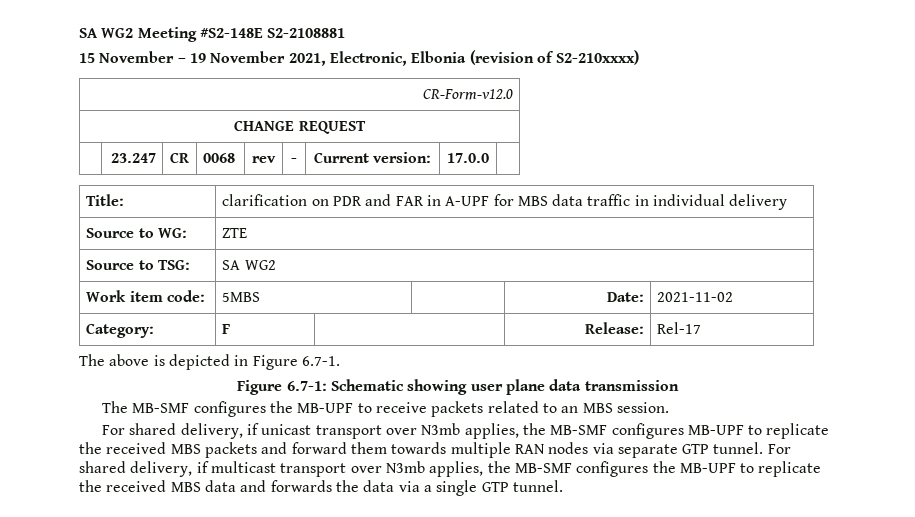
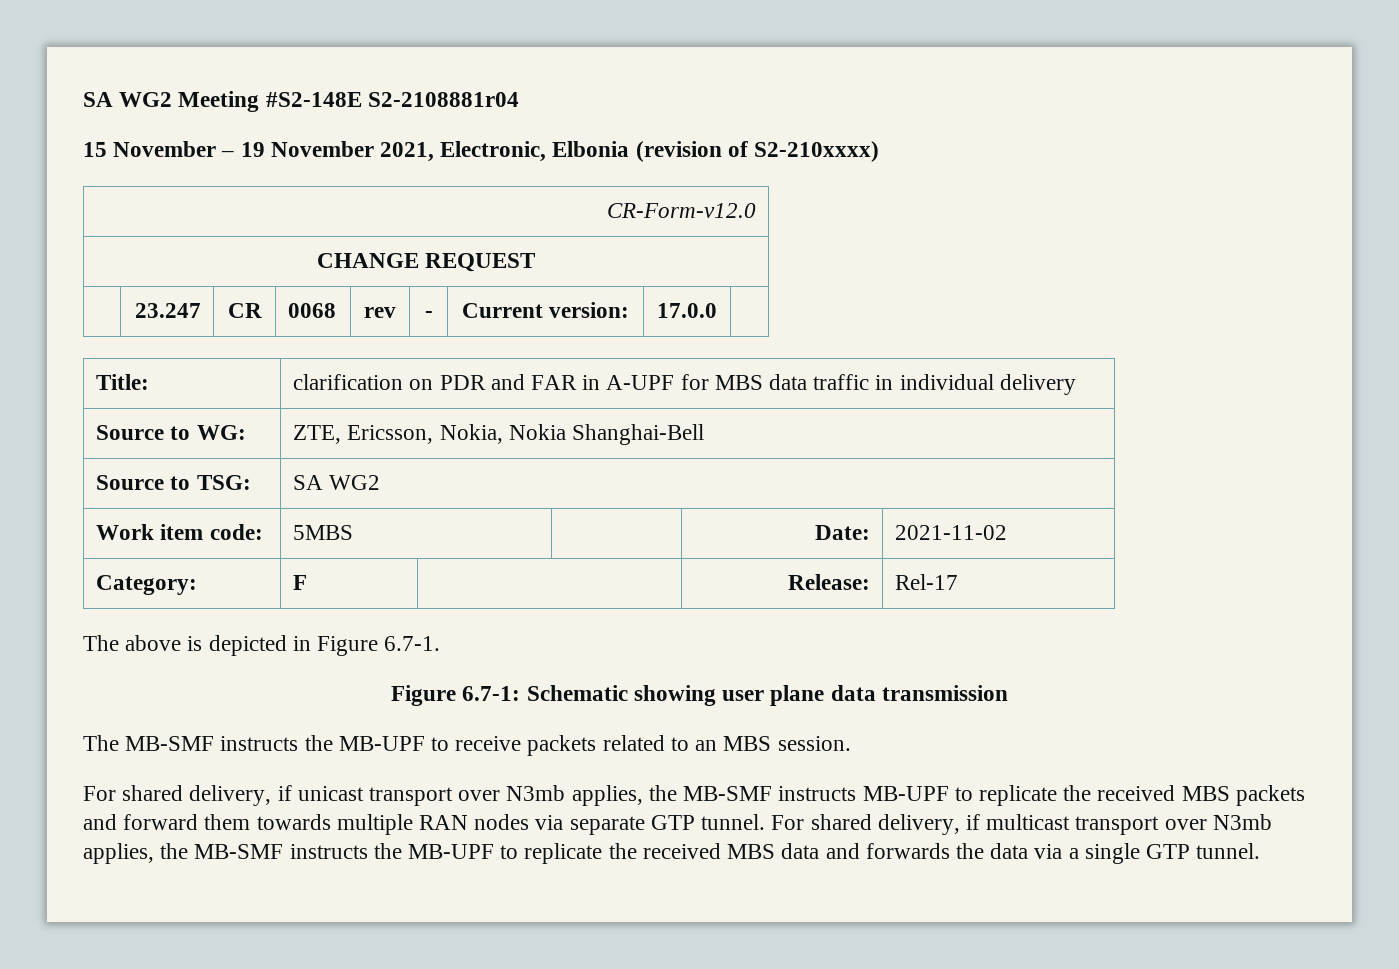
[267,28,346,38] S2-2108881 -> [367,92,519,107] S2-2108881r04
[222,228,248,238] ZTE -> [293,424,704,445] ZTE, Ericsson, Nokia, Nokia Shanghai-Bell
[193,401,266,417] configures -> [220,736,299,751] instructs
[611,423,684,439] configures -> [778,786,857,801] instructs
[576,461,649,477] configures -> [289,844,368,859] instructs

